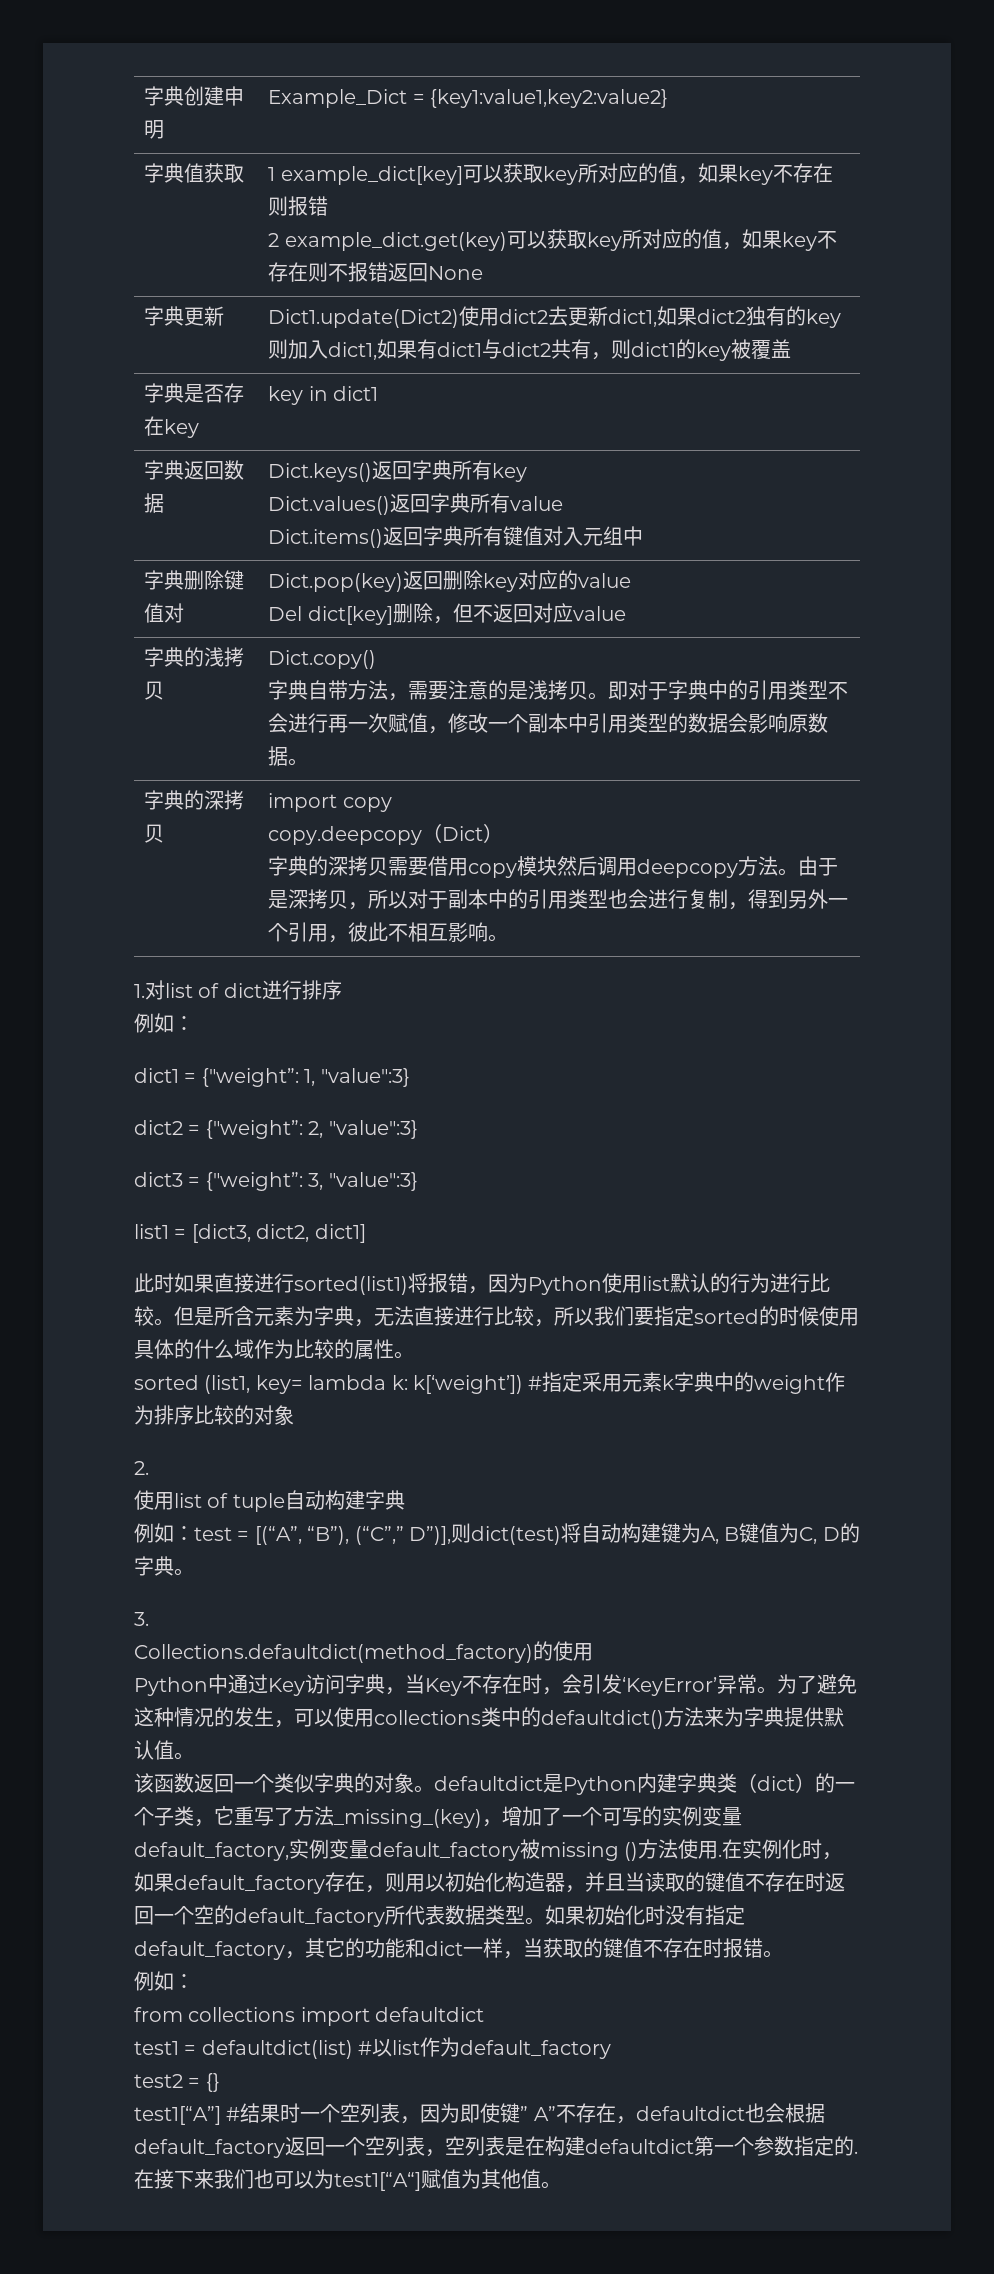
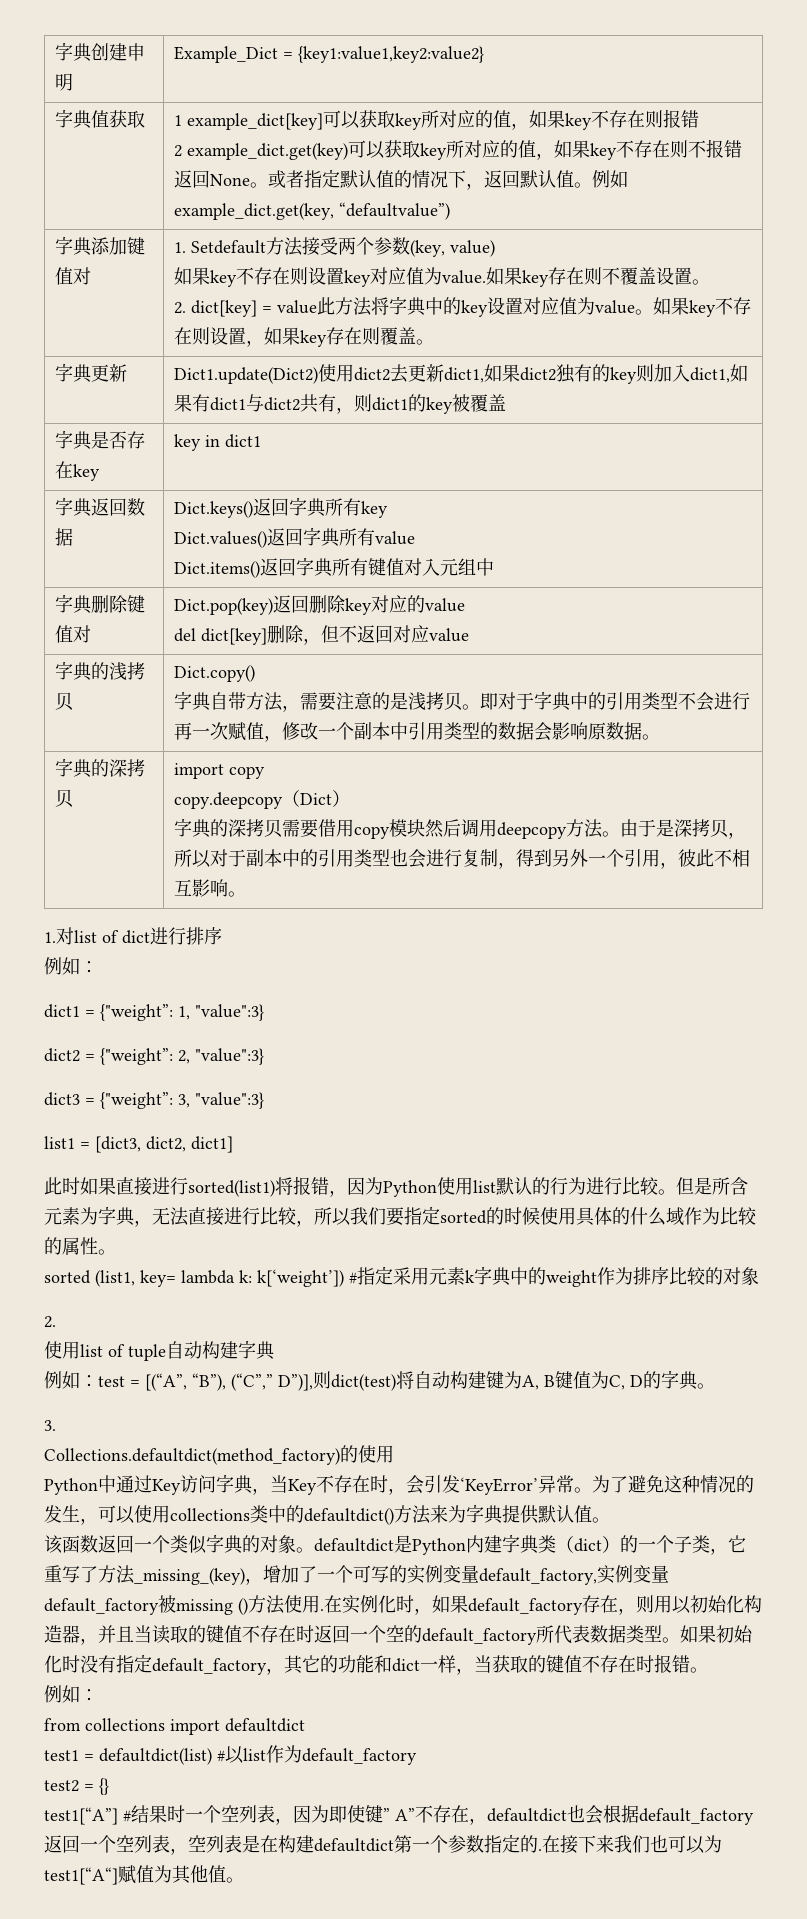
(484, 273) none -> [250,169,629,190] [174,202,451,220] [55,236,146,256] [55,267,92,285] [174,237,496,257] [174,267,711,287] [174,296,752,317] [174,327,435,347] 。或者指定默认值的情况下，返回默认值。例如example_dict.get(key, “defaultvalue”) // 字典添加键值对 | 1. Setdefault方法接受两个参数(key, value) // 如果key不存在则设置key对应值为value.如果key存在则不覆盖设置。 // 2. dict[key] = value此方法将字典中的key设置对应值为value。如果key不存在则设置，如果key存在则覆盖。
[268,606,303,621] Del -> [174,628,197,642] del

